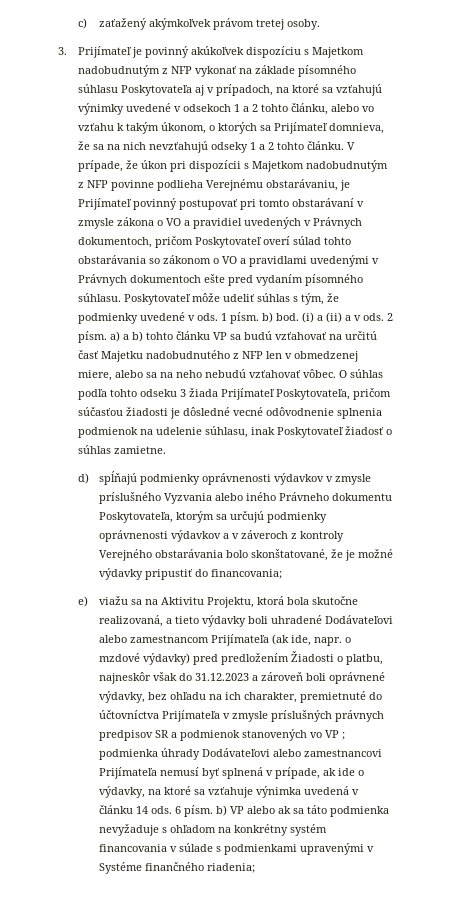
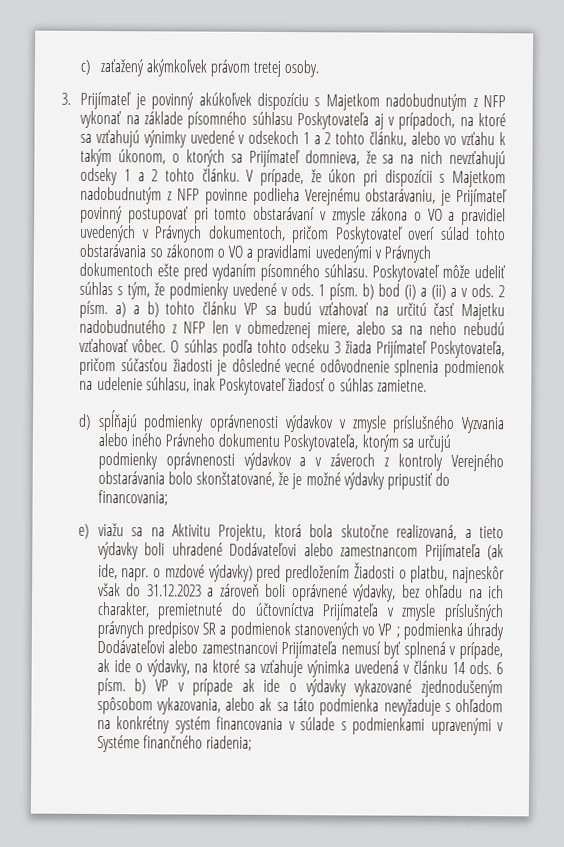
[276,313,300,321] bod. -> [378,283,401,297] bod
(244, 810) none -> [177,678,504,698] [96,697,221,715] v prípade ak ide o výdavky vykazované zjednodušeným spôsobom vykazovania,

